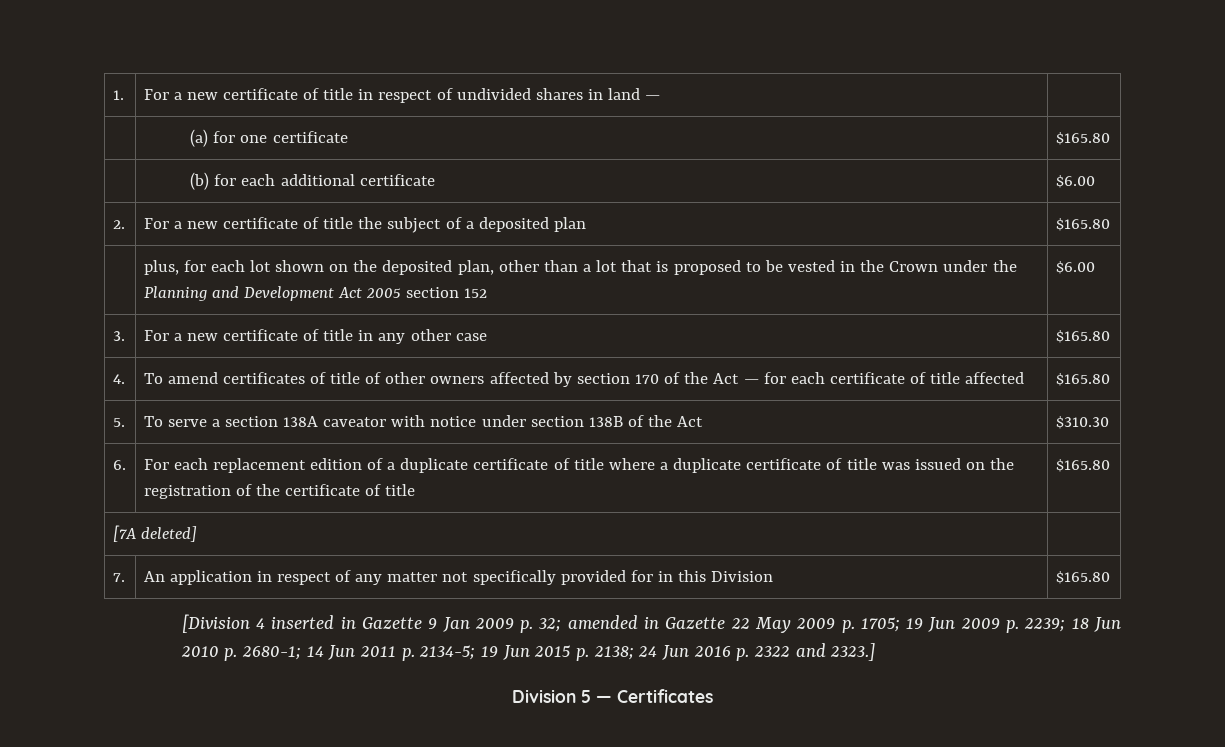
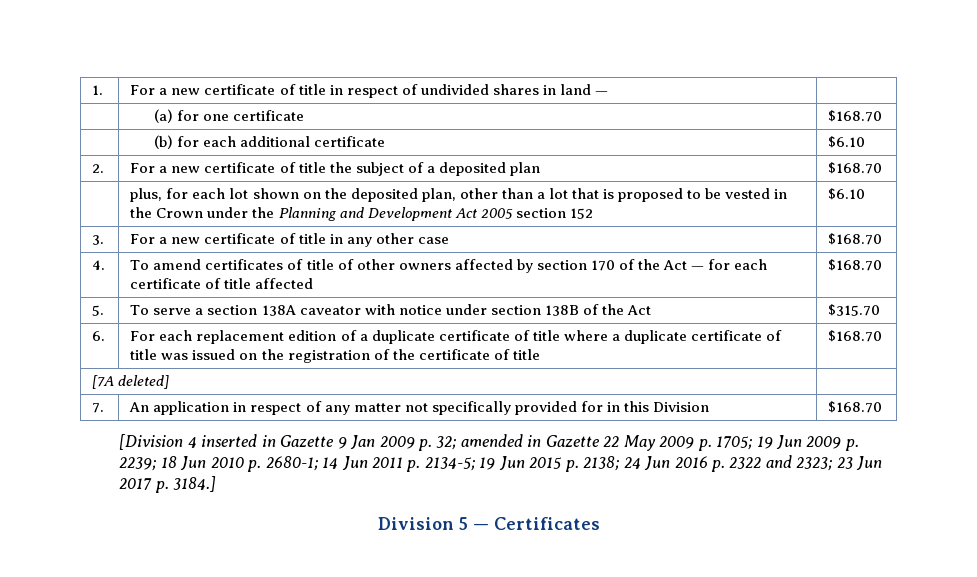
[1055,132,1110,145] $165.80 -> [828,110,883,122] $168.70
[1055,175,1095,188] $6.00 -> [828,136,866,148] $6.10
[1055,218,1110,231] $165.80 -> [828,162,883,174] $168.70
[1055,261,1095,274] $6.00 -> [828,188,866,200] $6.10
[1055,330,1110,343] $165.80 -> [828,233,883,245] $168.70
[1055,373,1110,386] $165.80 -> [828,259,883,271] $168.70
[1055,416,1109,429] $310.30 -> [828,304,881,316] $315.70
[1055,459,1110,472] $165.80 -> [828,330,883,342] $168.70
[1055,571,1110,584] $165.80 -> [828,401,883,413] $168.70
[830,643,876,661] 2323.] -> [796,456,883,471] [119,476,217,493] 2323; 23 Jun 2017 p. 3184.]

